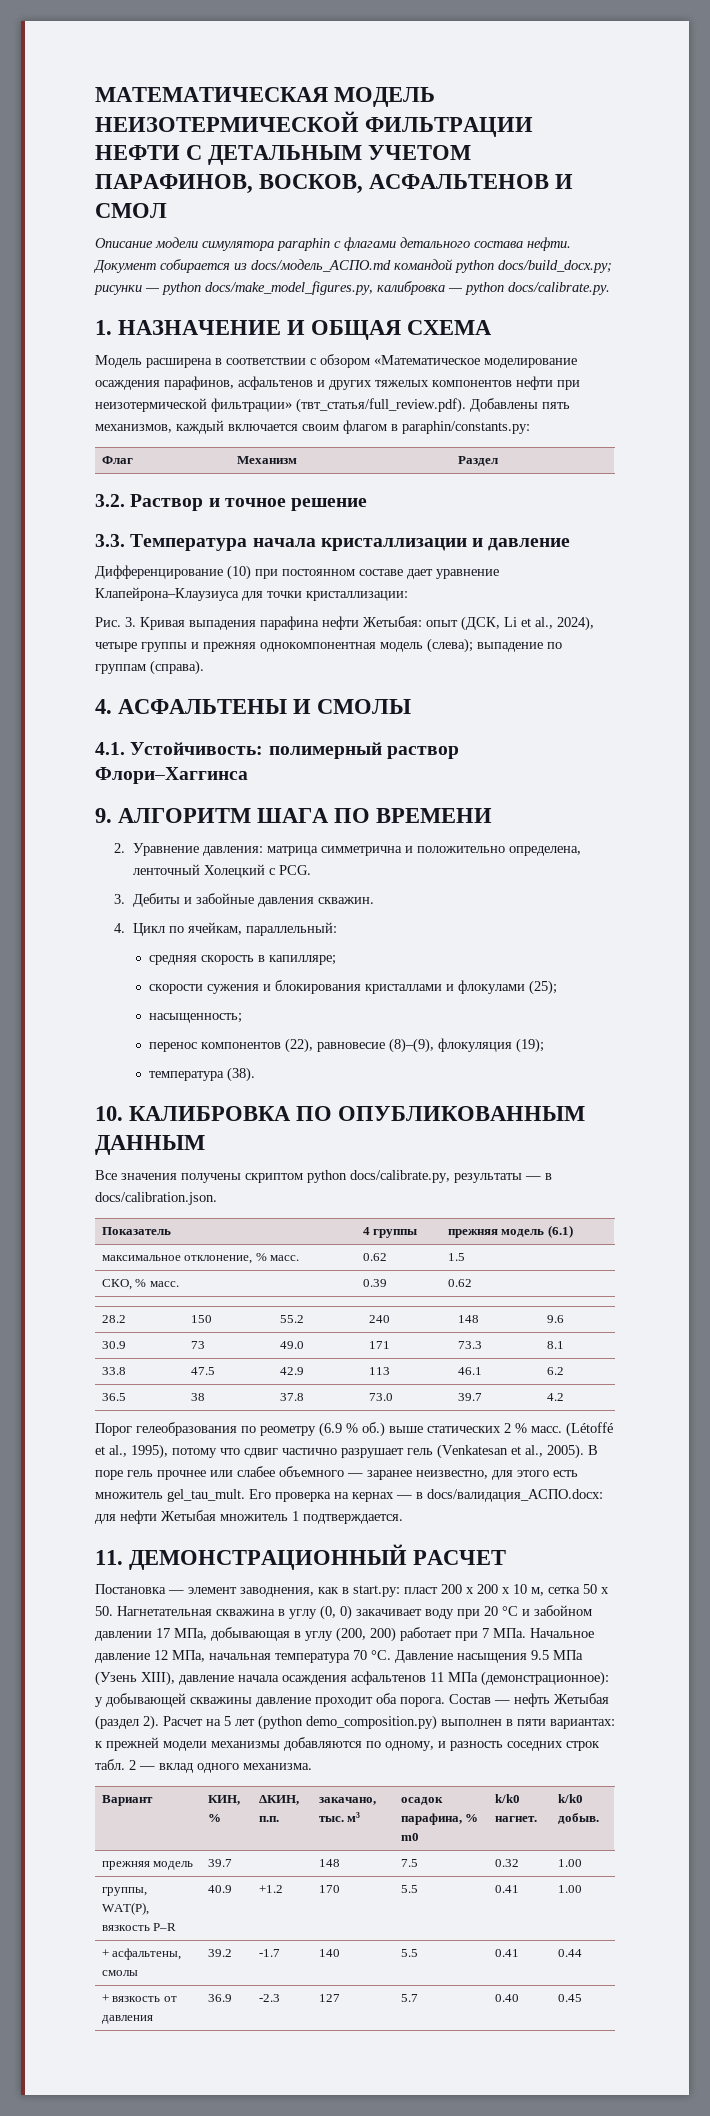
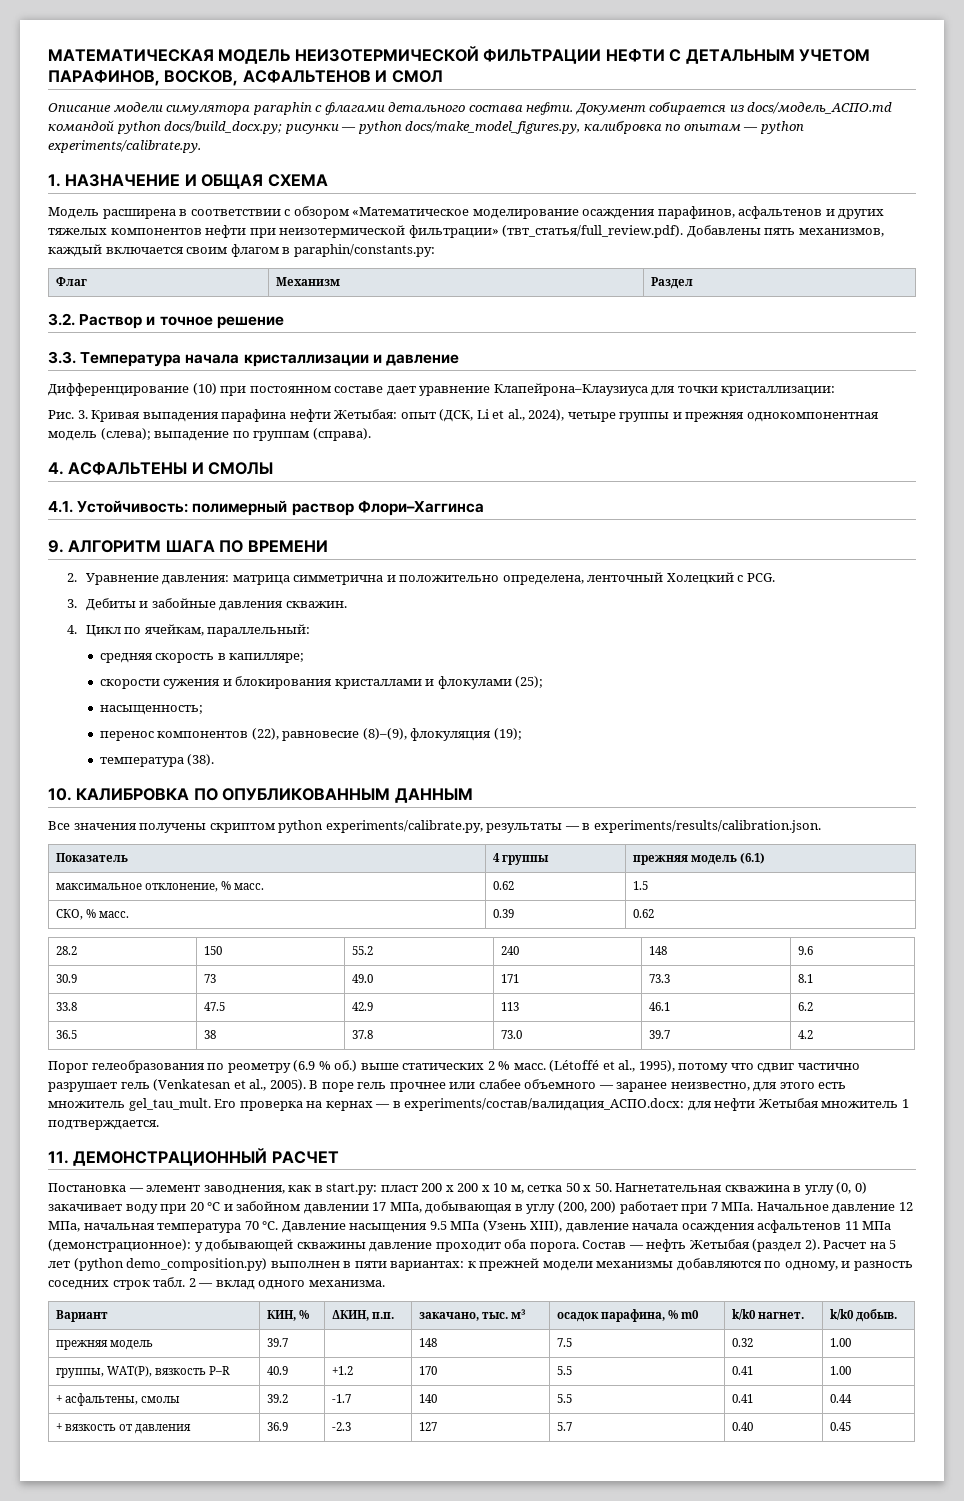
[448,282,610,295] — python docs/calibrate.py. -> [665,121,804,134] [48,140,201,153] по опытам — python experiments/calibrate.py.
[350,1170,450,1183] docs/calibrate.py, -> [325,820,483,833] experiments/calibrate.py,
[95,1192,217,1205] docs/calibration.json. -> [593,820,821,833] experiments/results/calibration.json.
[427,1489,603,1502] docs/валидация_АСПО.docx: -> [404,1098,685,1111] experiments/состав/валидация_АСПО.docx:

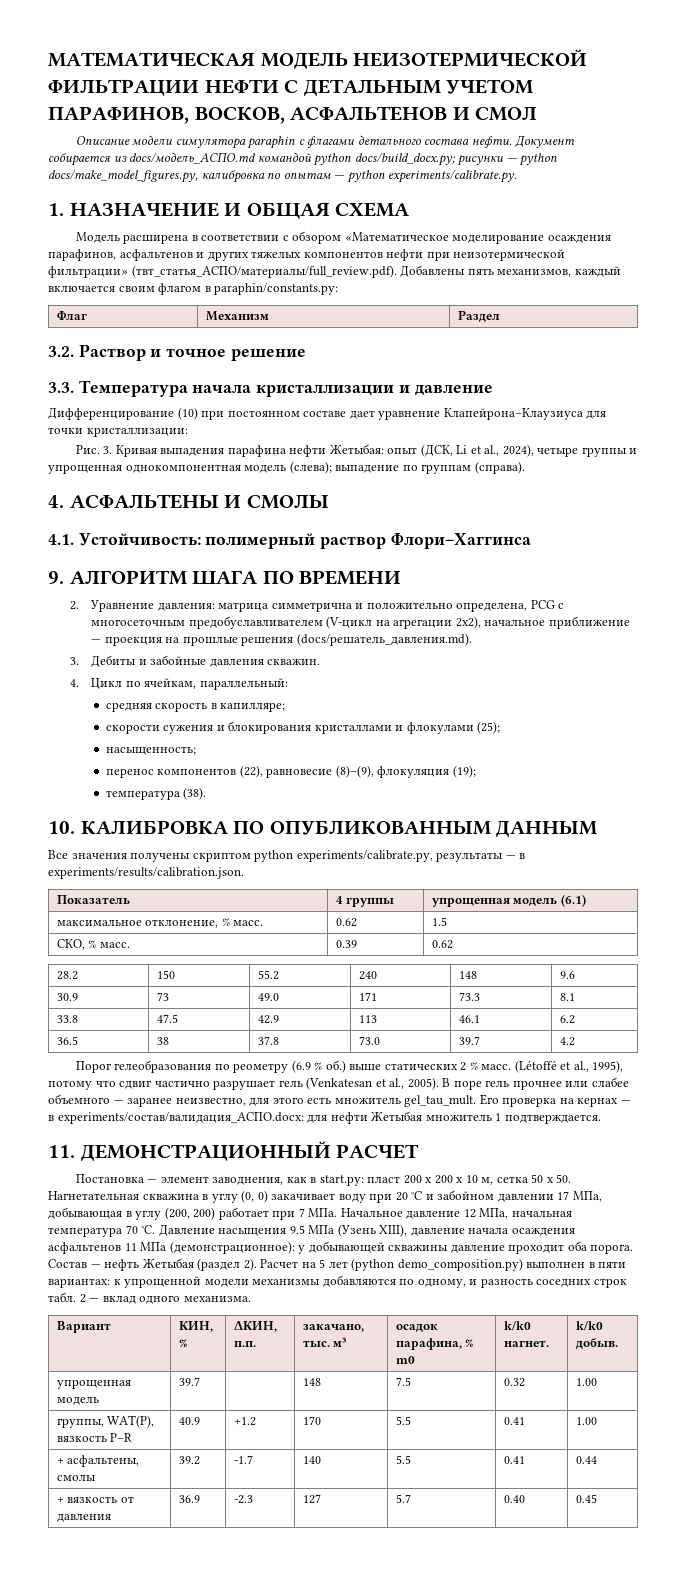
[502,225,684,238] (твт_статья/full_review.pdf). -> [131,265,397,278] (твт_статья_АСПО/материалы/full_review.pdf).
[685,412,745,422] прежняя -> [48,464,122,474] упрощенная
[587,572,775,585] ленточный Холецкий с PCG. -> [530,600,565,609] [91,616,630,629] [91,633,472,646] PCG с многосеточным предобуславливателем (V-цикл на агрегации 2x2), начальное приближение — проекция на прошлые решения (docs/решатель_давления.md).
[632,855,688,865] прежняя -> [431,898,511,907] упрощенная
[479,1258,540,1271] прежней -> [124,1276,202,1288] упрощенной
[55,1340,108,1350] прежняя -> [56,1379,131,1389] упрощенная

